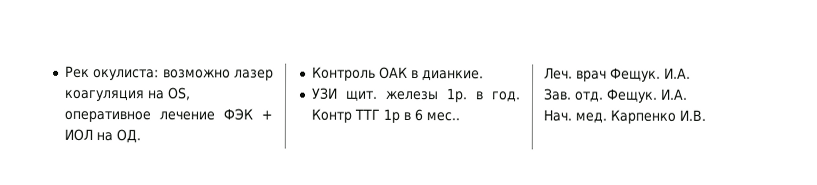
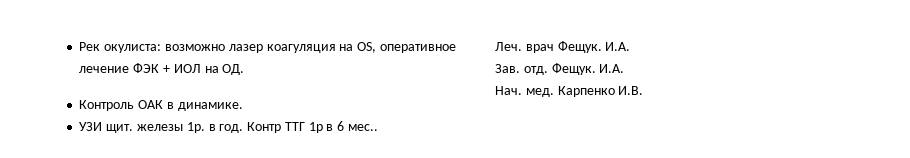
[421,70,484,81] дианкие. -> [177,102,243,111] динамике.

